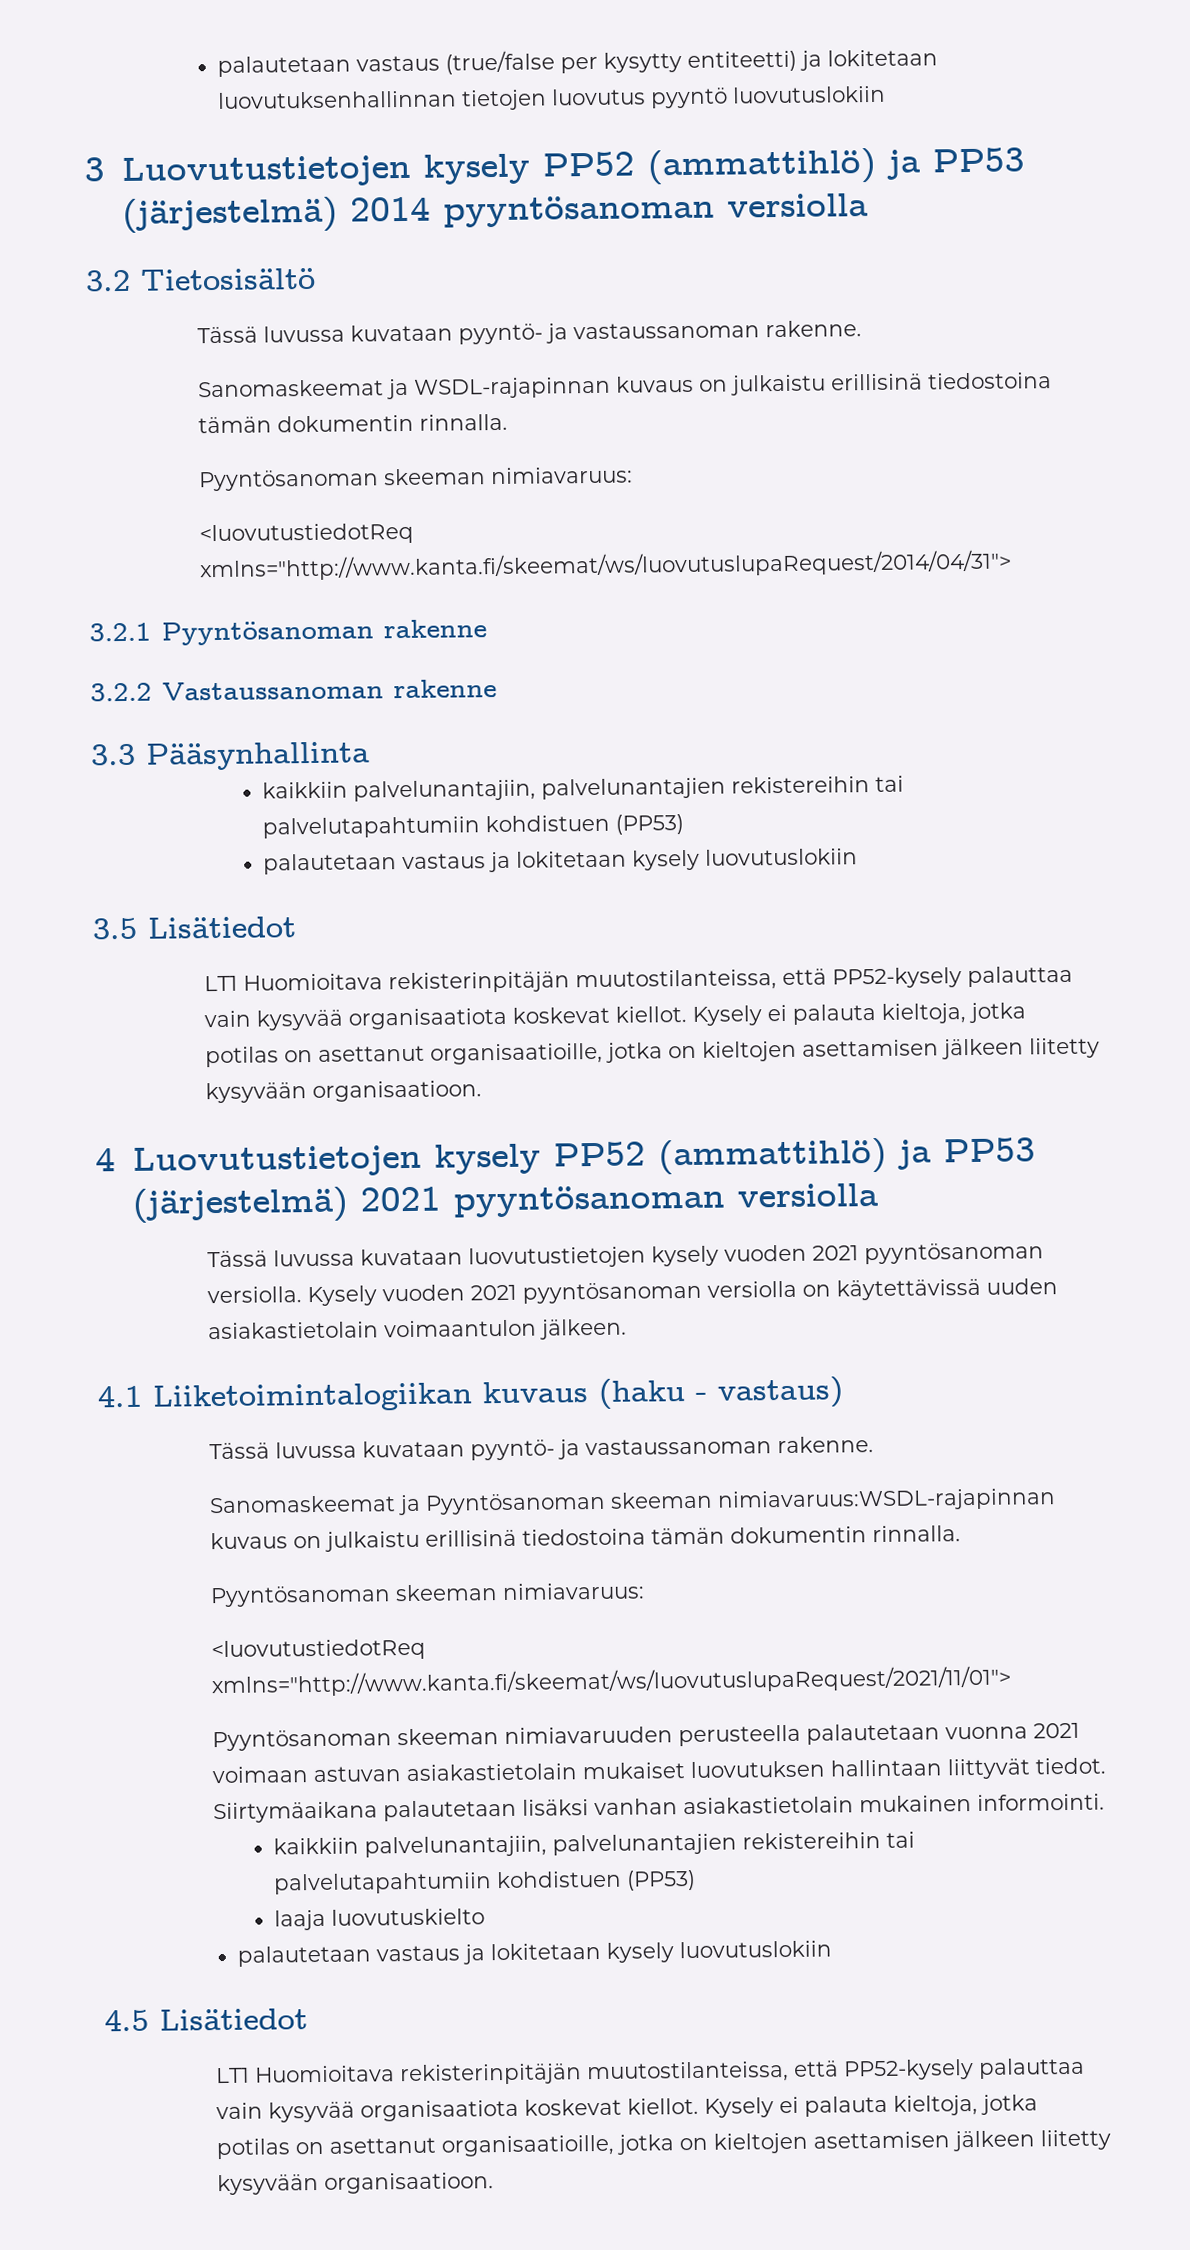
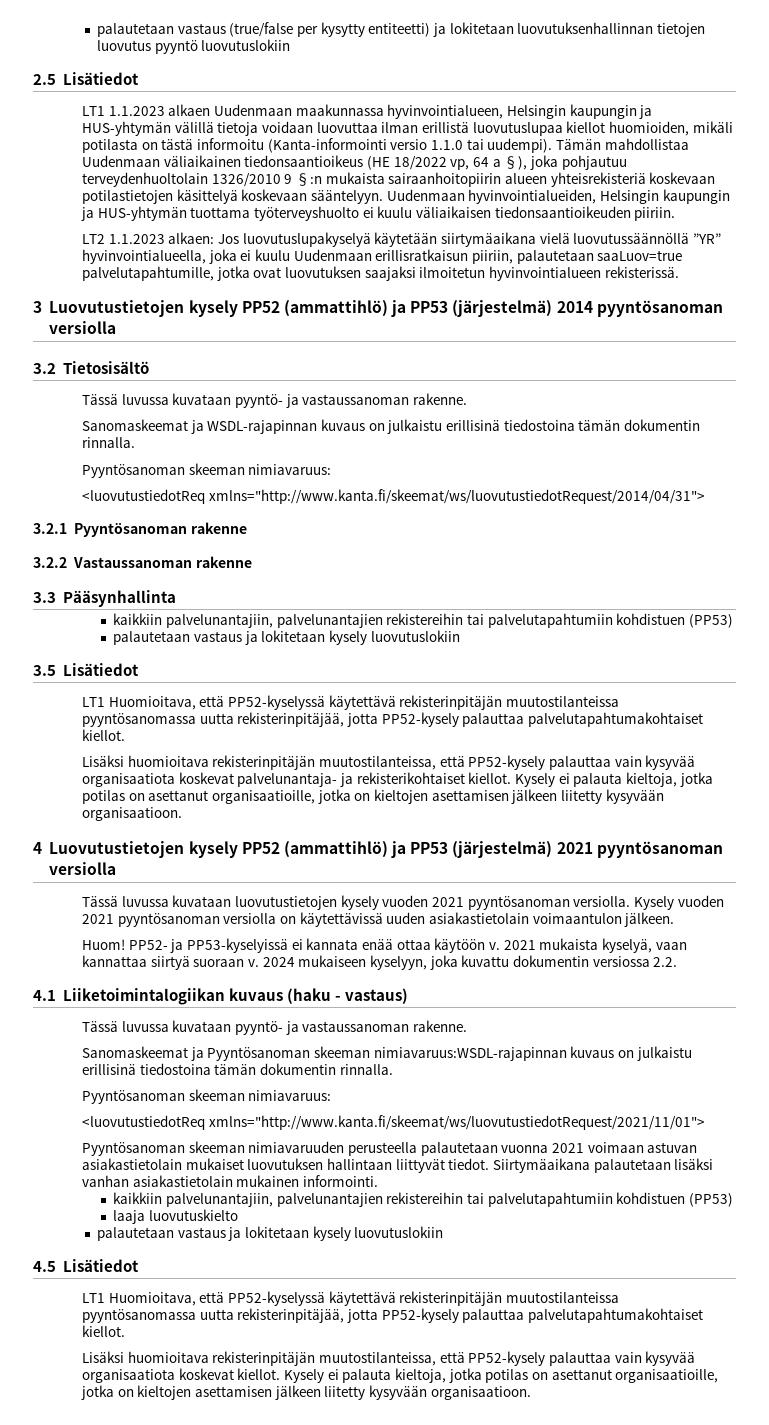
(887, 94) none -> [33,72,139,85] [82,104,653,119] [82,121,733,136] [82,138,689,153] [82,155,627,170] [82,172,716,187] [82,189,730,204] [81,206,676,221] [82,232,721,247] [82,249,683,264] [82,266,679,281] // 2.5 Lisätiedot // LT1 1.1.2023 alkaen Uudenmaan maakunnassa hyvinvointialueen, Helsingin kaupungin ja HUS-yhtymän välillä tietoja voidaan luovuttaa ilman erillistä luovutuslupaa kiellot huomioiden, mikäli potilasta on tästä informoitu (Kanta-informointi versio 1.1.0 tai uudempi). Tämän mahdollistaa Uudenmaan väliaikainen tiedonsaantioikeus (HE 18/2022 vp, 64 a §), joka pohjautuu terveydenhuoltolain 1326/2010 9 §:n mukaista sairaanhoitopiirin alueen yhteisrekisteriä koskevaan potilastietojen käsittelyä koskevaan sääntelyyn. Uudenmaan hyvinvointialueiden, Helsingin kaupungin ja HUS-yhtymän tuottama työterveyshuolto ei kuulu väliaikaisen tiedonsaantioikeuden piiriin. // LT2 1.1.2023 alkaen: Jos luovutuslupakyselyä käytetään siirtymäaikana vielä luovutussäännöllä ”YR” hyvinvointialueella, joka ei kuulu Uudenmaan erillisratkaisun piiriin, palautetaan saaLuov=true palvelutapahtumille, jotka ovat luovutuksen saajaksi ilmoitetun hyvinvointialueen rekisterissä.
[198,549,1012,582] xmlns="http://www.kanta.fi/skeemat/ws/luovutuslupaRequest/2014/04/31"> -> [208,489,705,504] xmlns="http://www.kanta.fi/skeemat/ws/luovutustiedotRequest/2014/04/31">
[242,965,1073,994] [203,1006,610,1031] Huomioitava rekisterinpitäjän muutostilanteissa, että PP52-kysely palauttaa vain kysyvää organisaatiota koskevat -> [108,695,619,710] [82,712,703,727] [82,729,126,741] [82,755,696,770] [82,772,465,787] Huomioitava, että PP52-kyselyssä käytettävä rekisterinpitäjän muutostilanteissa pyyntösanomassa uutta rekisterinpitäjää, jotta PP52-kysely palauttaa palvelutapahtumakohtaiset kiellot. // Lisäksi huomioitava rekisterinpitäjän muutostilanteissa, että PP52-kysely palauttaa vain kysyvää organisaatiota koskevat palvelunantaja- ja rekisterikohtaiset
(627, 1329) none -> [82,938,687,953] [82,955,678,970] // Huom! PP52- ja PP53-kyselyissä ei kannata enää ottaa käytöön v. 2021 mukaista kyselyä, vaan kannattaa siirtyä suoraan v. 2024 mukaiseen kyselyyn, joka kuvattu dokumentin versiossa 2.2.
[210,1665,1012,1698] xmlns="http://www.kanta.fi/skeemat/ws/luovutuslupaRequest/2021/11/01"> -> [208,1115,705,1130] xmlns="http://www.kanta.fi/skeemat/ws/luovutustiedotRequest/2021/11/01">
[254,2065,395,2083] Huomioitava -> [108,1291,619,1306] [82,1308,703,1323] [82,1325,126,1337] [82,1351,209,1363] Huomioitava, että PP52-kyselyssä käytettävä rekisterinpitäjän muutostilanteissa pyyntösanomassa uutta rekisterinpitäjää, jotta PP52-kysely palauttaa palvelutapahtumakohtaiset kiellot. // Lisäksi huomioitava

